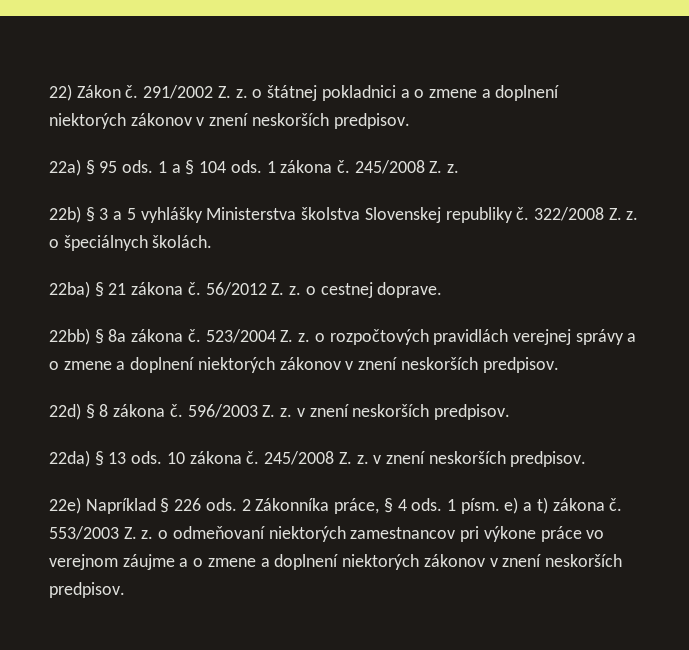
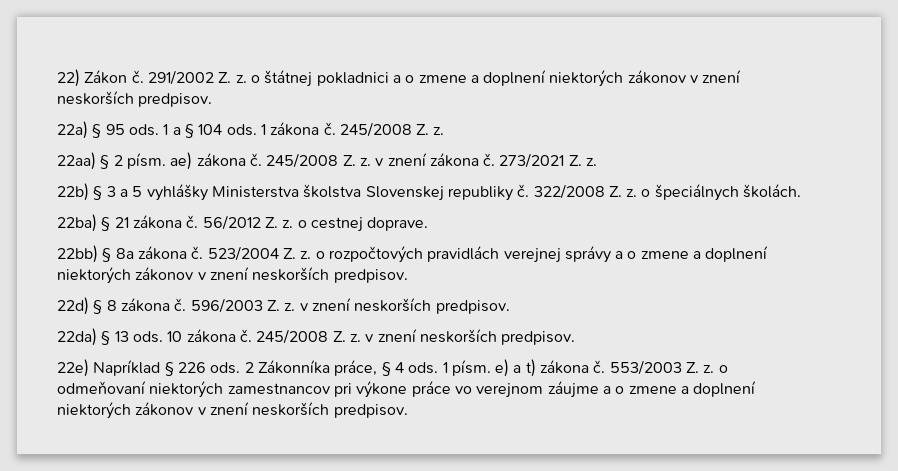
(460, 168) none -> [57,152,598,170] // 22aa) § 2 písm. ae) zákona č. 245/2008 Z. z. v znení zákona č. 273/2021 Z. z.

